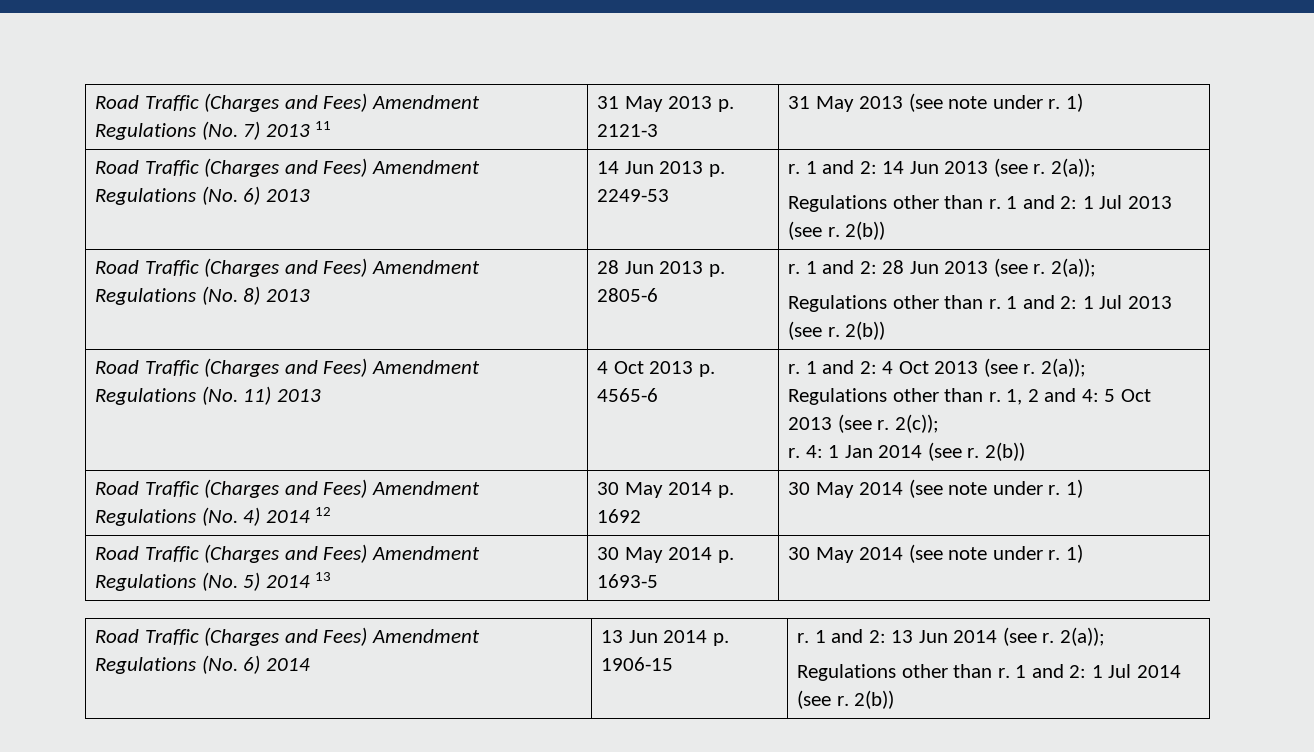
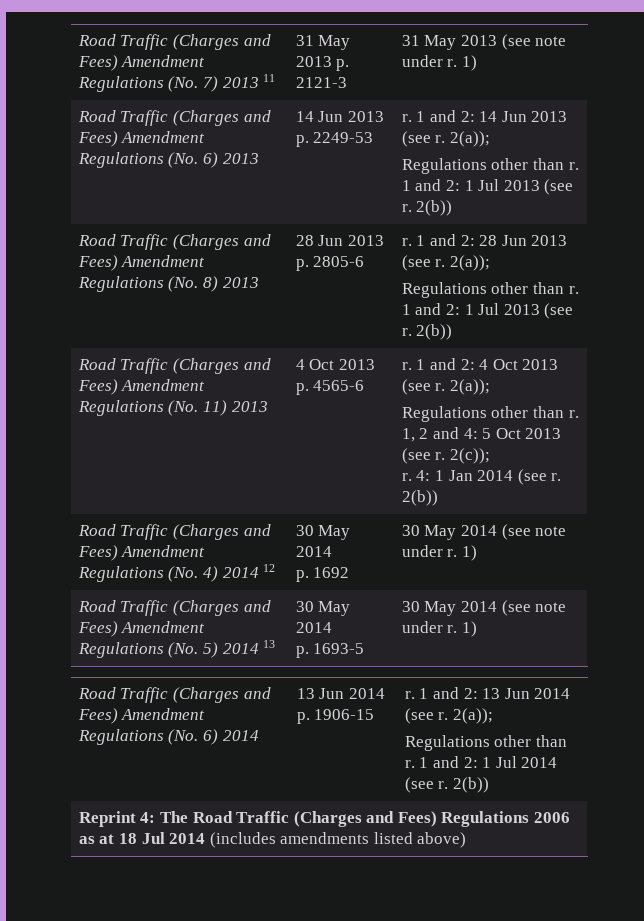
(713, 488) none -> (332, 551) //
(713, 553) none -> (332, 627) //
(895, 699) none -> [78,811,571,827] [78,832,467,848] // Reprint 4: The Road Traffic (Charges and Fees) Regulations 2006 as at 18 Jul 2014 (includes amendments listed above)

